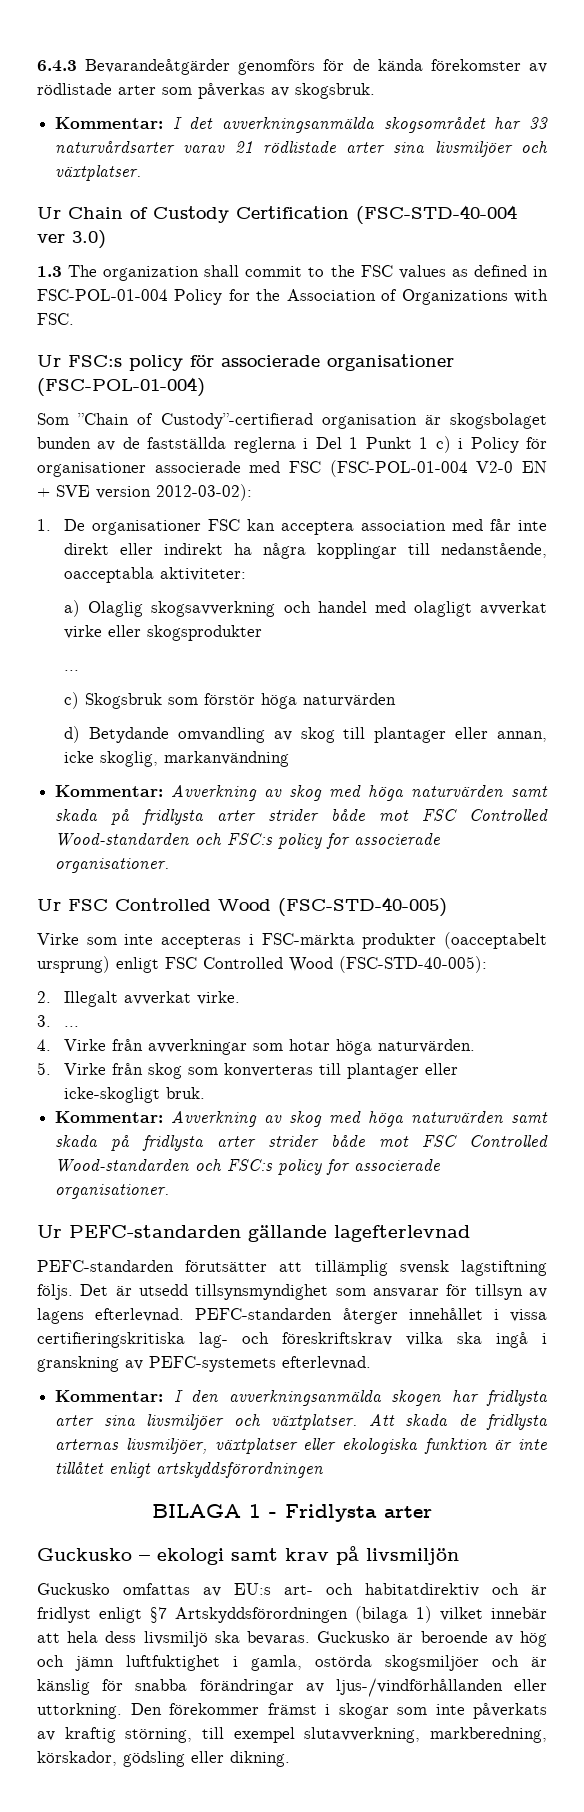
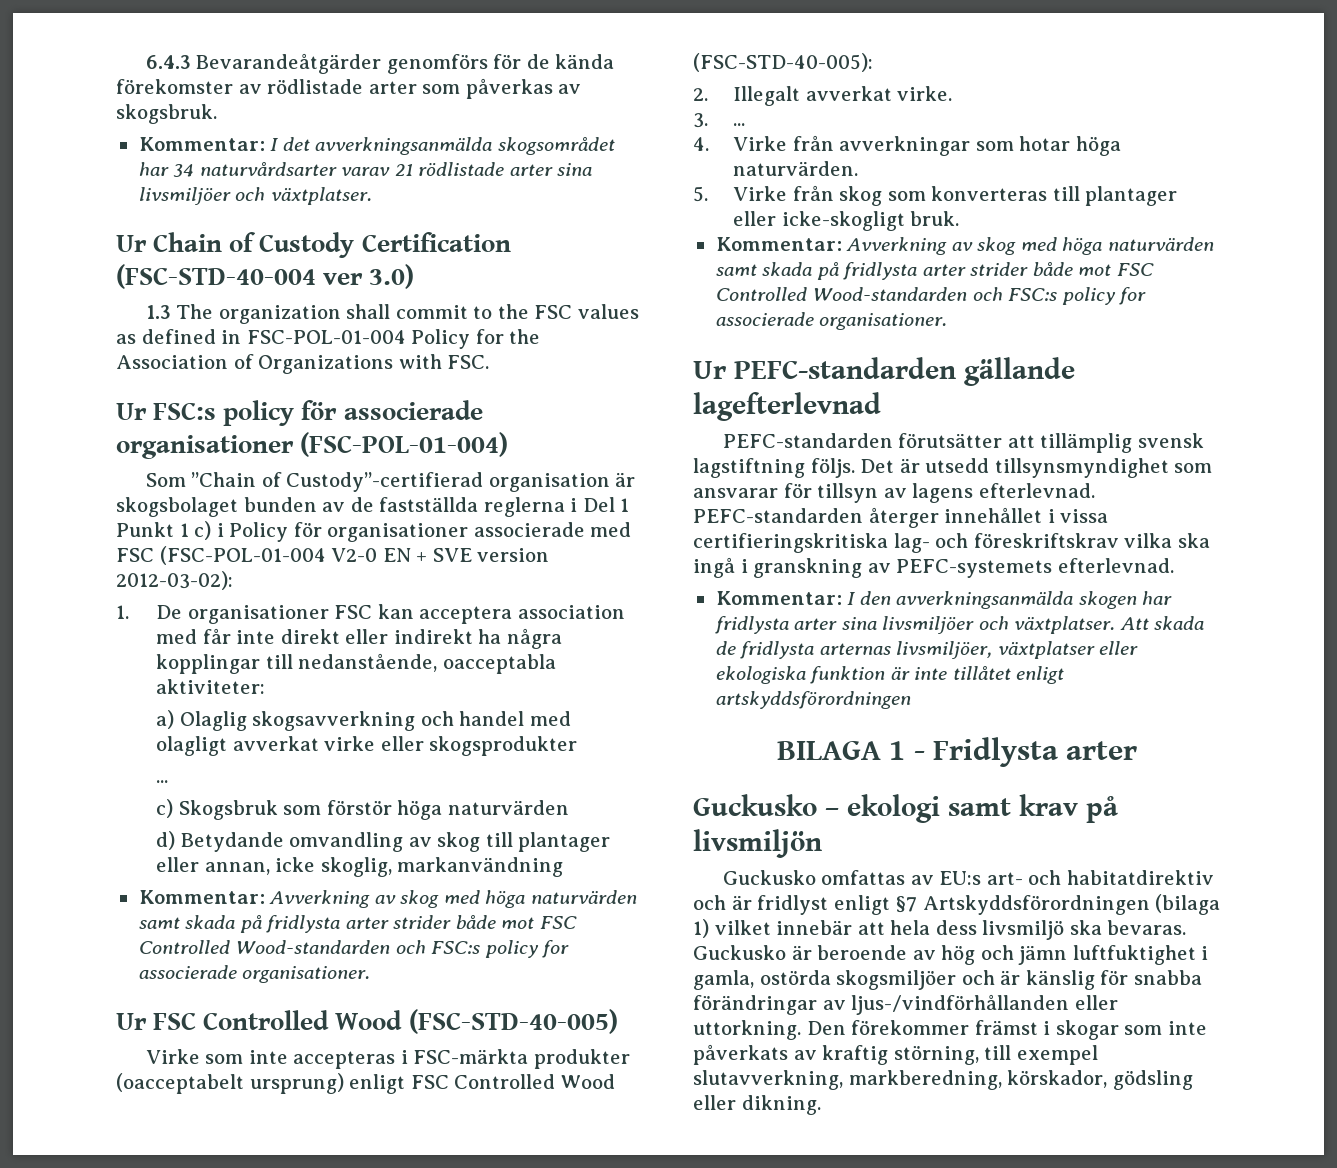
[529,117,548,129] 33 -> [173,164,195,177] 34

